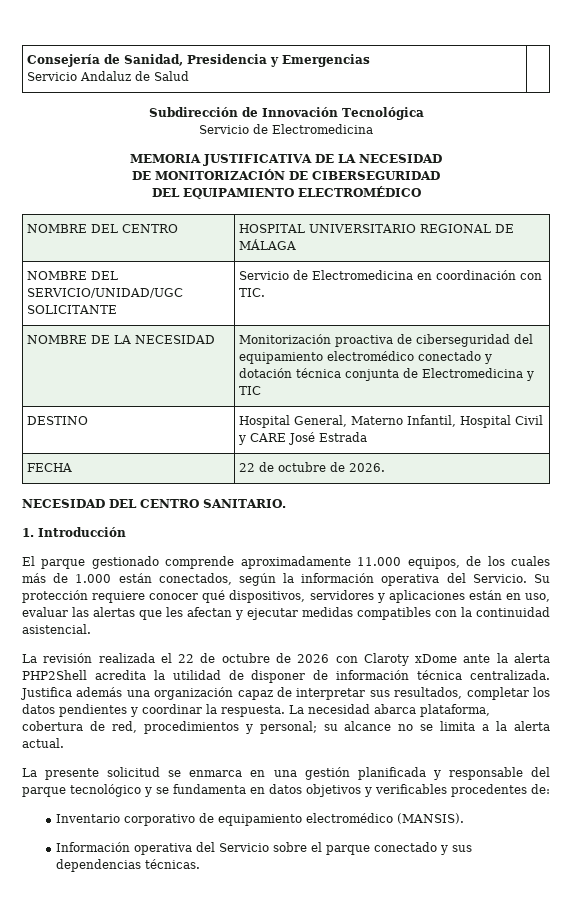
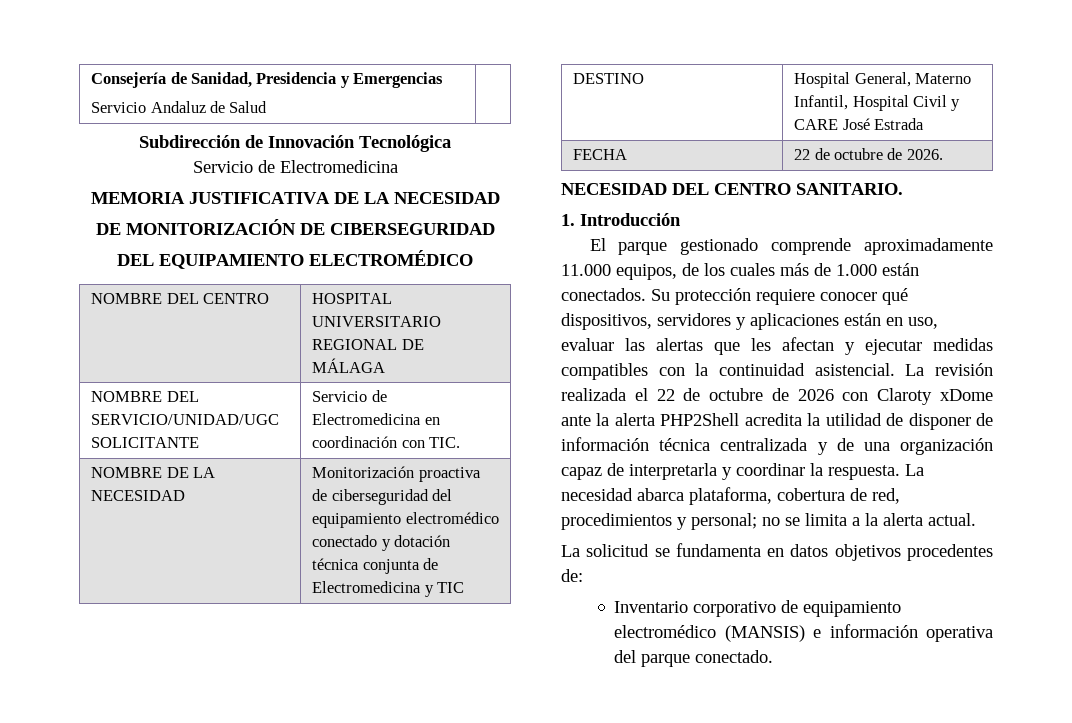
[158,573,527,586] conectados, según la información operativa del Servicio. -> [561,288,646,301] conectados.
(91, 629) // -> (895, 369) none
[470,670,551,680] [20,687,123,700] centralizada. Justifica además -> [720,438,854,455] centralizada y de
[296,687,550,700] [22,704,127,717] interpretar sus resultados, completar los datos pendientes -> [629,463,717,480] interpretarla
[323,721,392,731] su alcance -> (757, 521) none
[45,768,100,780] presente -> (580, 551) none
[189,767,550,780] [22,784,169,797] enmarca en una gestión planificada y responsable del parque tecnológico y se -> (670, 552) none
[364,784,447,797] y verificables -> (901, 552) none
[397,813,465,824] [56,842,473,855] [56,859,201,872] (MANSIS). // Información operativa del Servicio sobre el parque conectado y sus dependencias técnicas. -> [724,624,993,642] [614,650,774,667] (MANSIS) e información operativa del parque conectado.

